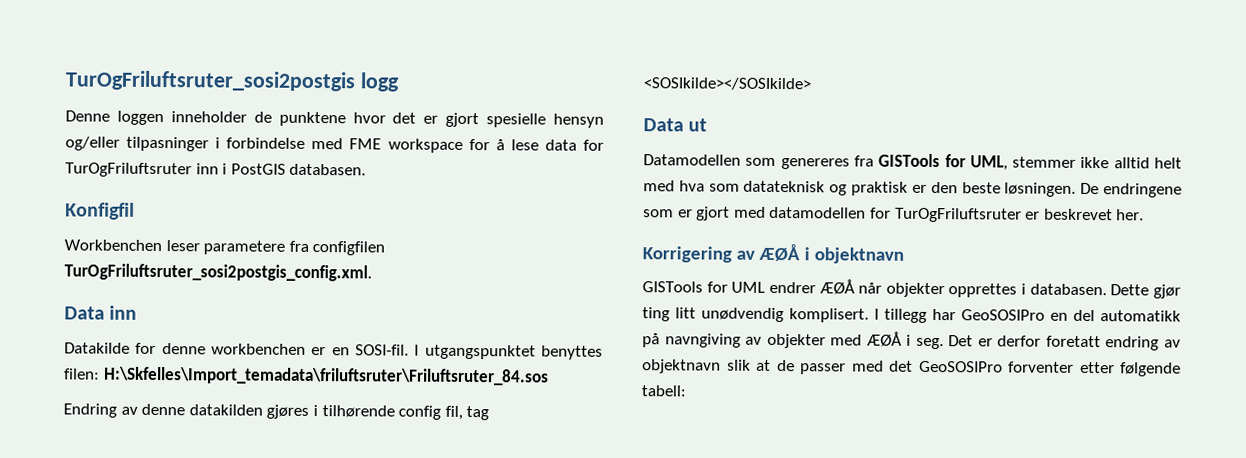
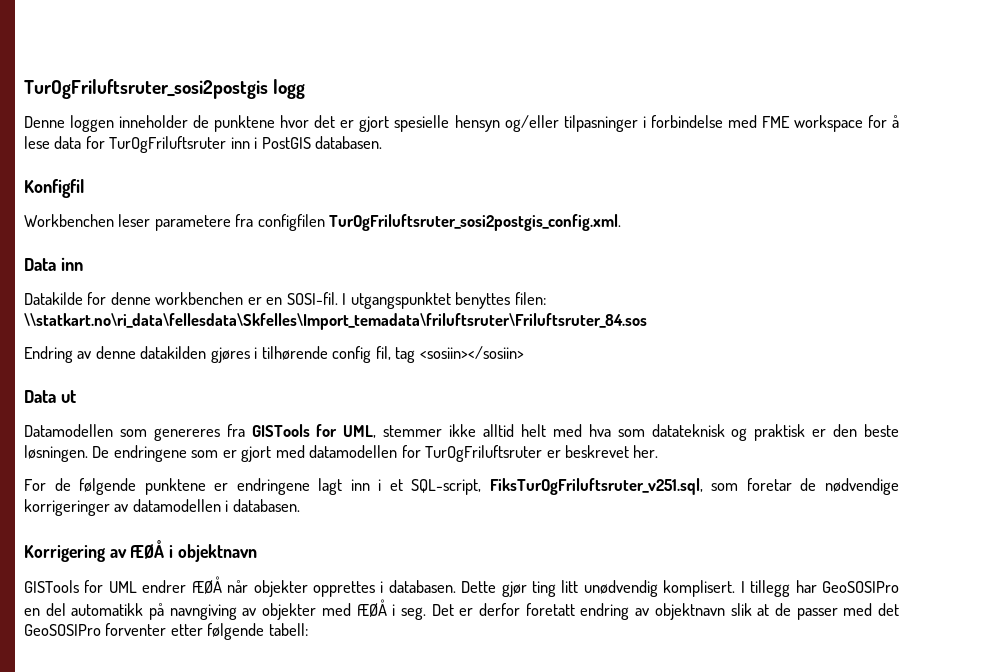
[102,366,549,386] H:\Skfelles\Import_temadata\friluftsruter\Friluftsruter_84.sos -> [24,313,647,330] \\statkart.no\ri_data\fellesdata\Skfelles\Import_temadata\friluftsruter\Friluftsruter_84.sos
[643,77,811,91] <SOSIkilde></SOSIkilde> -> [419,346,524,359] <sosiin></sosiin>
(1145, 215) none -> [24,478,900,495] [24,499,300,516] // For de følgende punktene er endringene lagt inn i et SQL-script, FiksTurOgFriluftsruter_v251.sql, som foretar de nødvendige korrigeringer av datamodellen i databasen.

